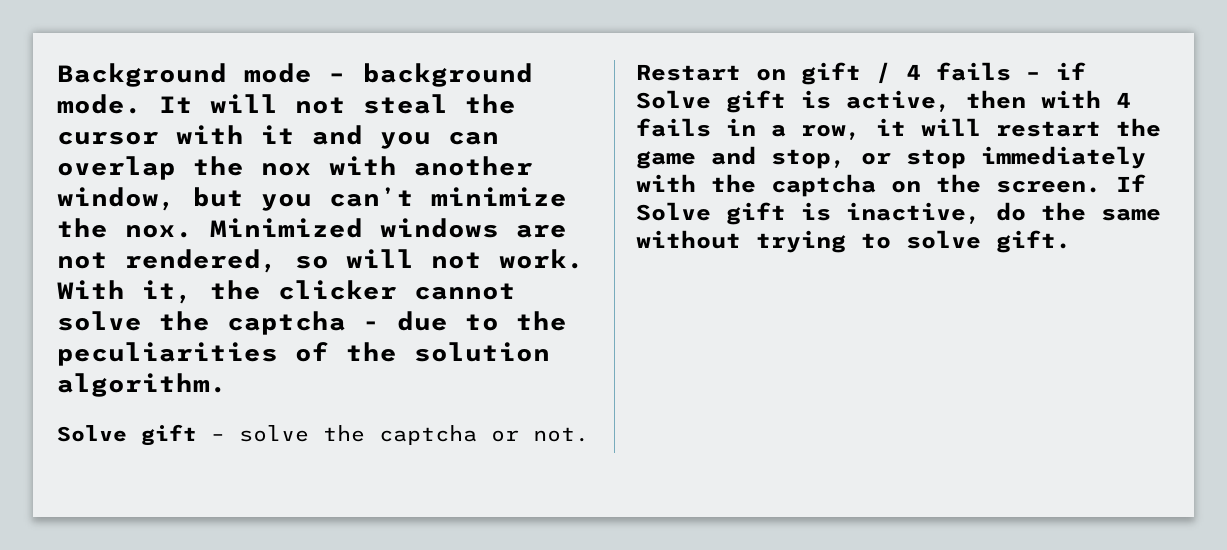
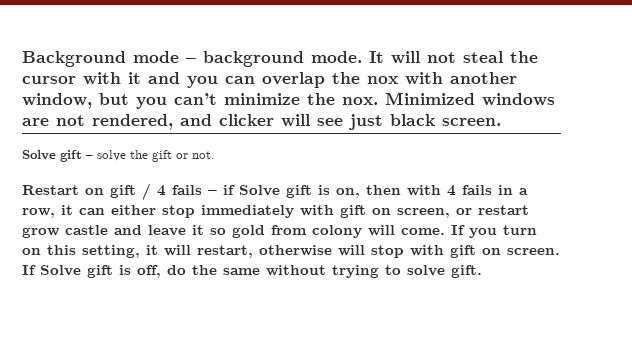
[295,249,584,269] [57,280,516,304] [57,311,567,335] [57,342,550,366] [57,373,227,397] so will not work. With it, the clicker cannot solve the captcha - due to the peculiarities of the solution algorithm. -> [180,114,501,130] and clicker will see just black screen.
[379,425,477,445] captcha -> [152,150,172,162] gift
[846,90,951,112] active, -> [336,188,360,198] on,
[921,118,1161,137] [636,146,1146,169] [636,174,981,197] will restart the game and stop, or stop immediately with the captcha on the -> [79,205,529,218] [22,225,537,238] [22,245,501,258] can either stop immediately with gift on screen, or restart grow castle and leave it so gold from colony will come. If you turn on this setting, it will restart, otherwise will stop with gift on
[846,202,981,224] inactive, -> [137,265,161,278] off,

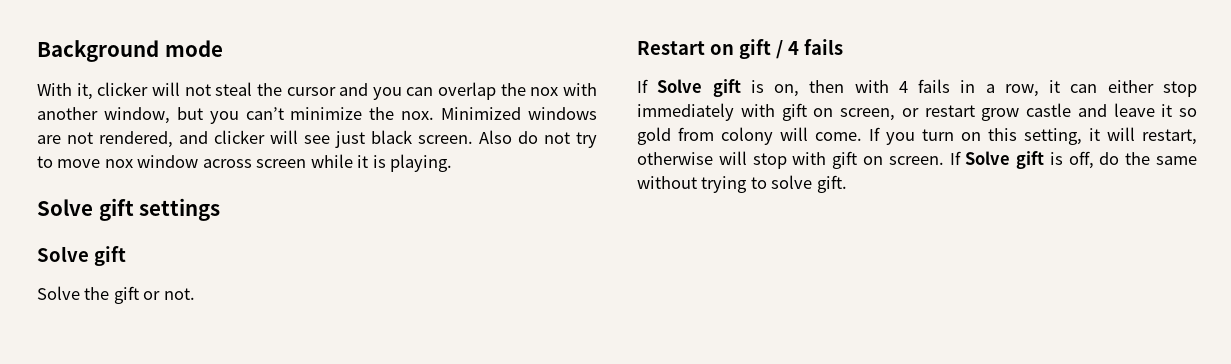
[186,51,384,67] – background mode. It -> [37,82,149,100] // With it, clicker
[83,72,141,85] with it -> (336, 91) none
[22,150,126,162] // Solve gift – solve -> [479,130,597,148] [37,154,453,172] [37,198,221,221] [37,246,126,266] [37,286,80,300] Also do not try to move nox window across screen while it is playing. // Solve gift settings // Solve gift // Solve
[208,185,235,195] – if -> [637,79,648,93] // If

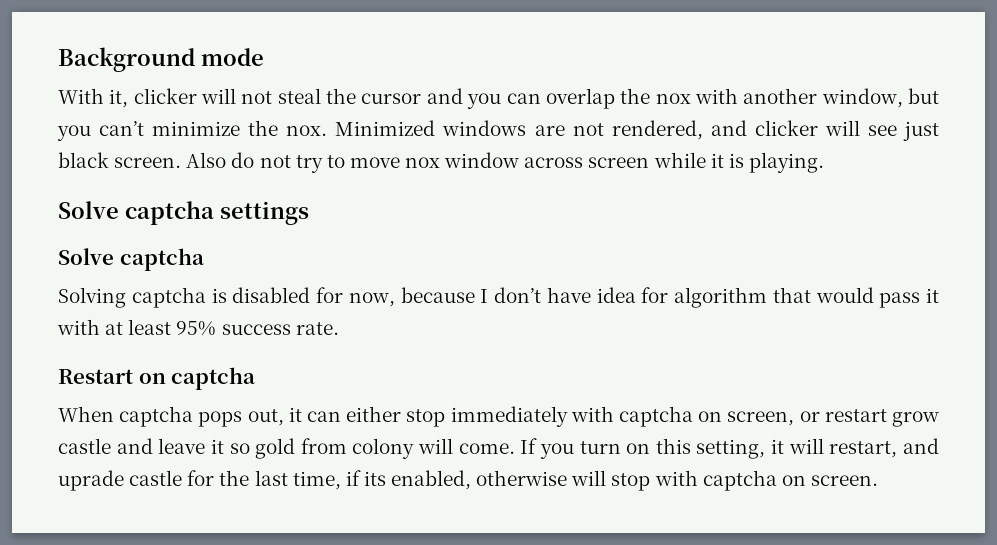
[98,198,134,221] gift -> [125,201,214,225] captcha
[93,246,126,266] [37,286,195,304] [637,39,843,59] [637,79,1039,97] gift // Solve the gift or not. // Restart on gift / 4 fails // If Solve gift is on, then with 4 fails in a row, -> [119,248,204,271] [58,287,939,308] [57,319,339,336] [58,367,256,390] [58,406,284,427] captcha // Solving captcha is disabled for now, because I don’t have idea for algorithm that would pass it with at least 95% success rate. // Restart on captcha // When captcha pops out,
[781,103,807,121] gift -> [619,406,693,427] captcha
(1197, 137) none -> [903,438,940,454] [58,470,472,491] and uprade castle for the last time, if its enabled,
[832,151,858,169] gift -> [702,470,777,491] captcha
[949,151,1197,169] [637,175,847,193] If Solve gift is off, do the same without trying to solve gift. -> (878, 480) none

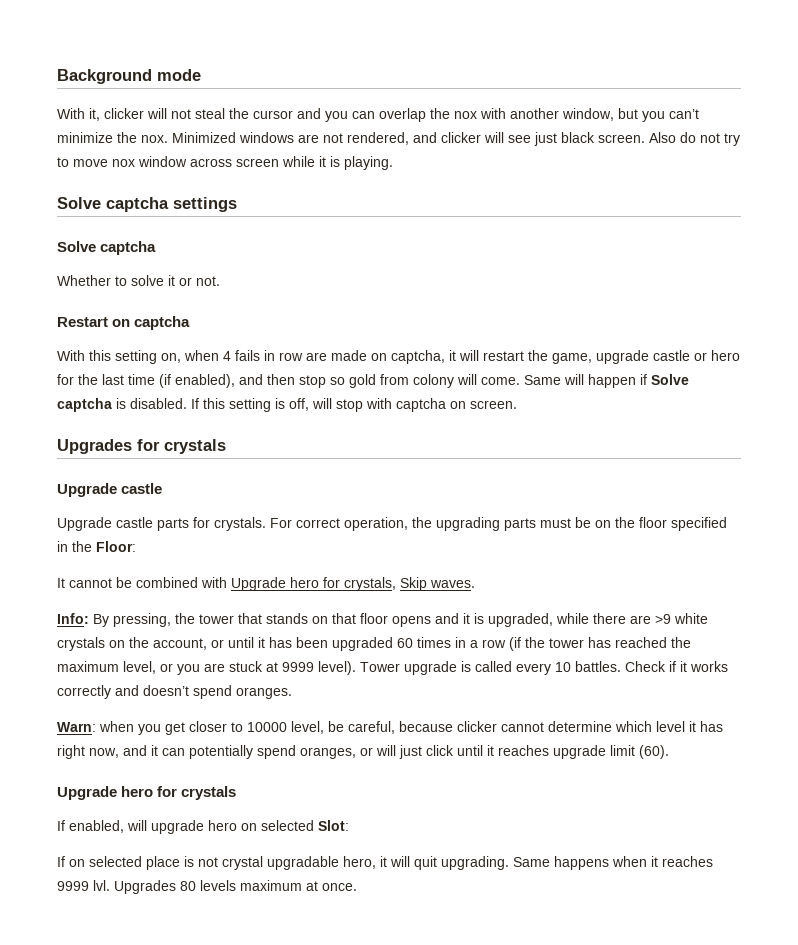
[58,287,939,308] [57,319,339,336] [58,367,256,390] [58,406,940,427] [58,438,224,454] Solving captcha is disabled for now, because I don’t have idea for algorithm that would pass it with at least 95% success rate. // Restart on captcha // When captcha pops out, it can either stop immediately with captcha on screen, or restart grow castle and leave it -> [57,275,220,286] [57,316,191,330] [57,350,740,364] [57,374,326,388] Whether to solve it or not. // Restart on captcha // With this setting on, when 4 fails in row are made on captcha, it will restart the game, upgrade castle or hero for the last time (if enabled), and then stop
[520,438,940,459] [58,470,568,491] If you turn on this setting, it will restart, and uprade castle for the last time, if its enabled, otherwise -> [524,374,689,388] [57,398,309,412] Same will happen if Solve captcha is disabled. If this setting is off,
(878, 480) none -> [57,439,226,454] [57,483,163,497] [57,517,727,531] [57,541,136,552] [57,577,475,591] [57,613,708,627] [57,637,691,651] [57,661,728,675] [57,685,292,699] [57,721,723,735] [57,745,669,759] [57,786,237,800] [57,820,349,834] [57,856,713,870] [57,880,357,894] // Upgrades for crystals // Upgrade castle // Upgrade castle parts for crystals. For correct operation, the upgrading parts must be on the floor specified in the Floor: // It cannot be combined with Upgrade hero for crystals, Skip waves. // Info: By pressing, the tower that stands on that floor opens and it is upgraded, while there are >9 white crystals on the account, or until it has been upgraded 60 times in a row (if the tower has reached the maximum level, or you are stuck at 9999 level). Tower upgrade is called every 10 battles. Check if it works correctly and doesn’t spend oranges. // Warn: when you get closer to 10000 level, be careful, because clicker cannot determine which level it has right now, and it can potentially spend oranges, or will just click until it reaches upgrade limit (60). // Upgrade hero for crystals // If enabled, will upgrade hero on selected Slot: // If on selected place is not crystal upgradable hero, it will quit upgrading. Same happens when it reaches 9999 lvl. Upgrades 80 levels maximum at once.

